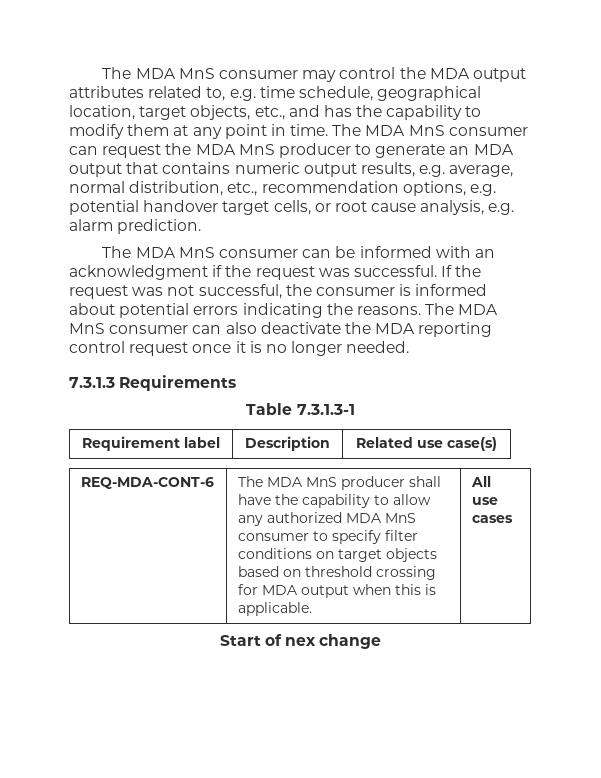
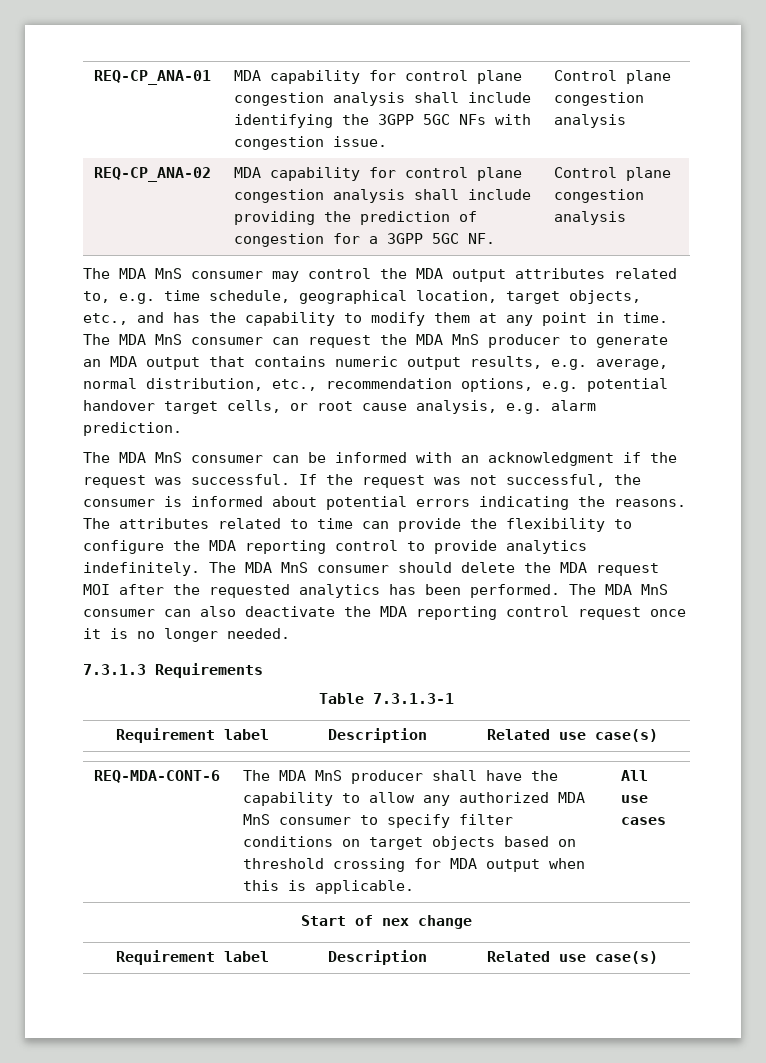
(102, 73) none -> [94,70,212,85] [234,70,523,84] [234,92,532,106] [234,114,532,128] [234,136,388,150] [554,70,672,84] [554,92,645,106] [554,114,627,128] [94,167,212,182] [234,167,523,181] [234,189,532,203] [234,211,478,225] [234,233,496,247] [554,167,672,181] [554,189,645,203] [554,211,627,225] REQ-CP_ANA-01 | MDA capability for control plane congestion analysis shall include identifying the 3GPP 5GC NFs with congestion issue. | Control plane congestion analysis // REQ-CP_ANA-02 | MDA capability for control plane congestion analysis shall include providing the prediction of congestion for a 3GPP 5GC NF. | Control plane congestion analysis //
(455, 309) none -> [119,518,632,532] [83,540,587,554] [83,562,659,576] [83,584,596,598] attributes related to time can provide the flexibility to configure the MDA reporting control to provide analytics indefinitely. The MDA MnS consumer should delete the MDA request MOI after the requested analytics has been performed. The
(382, 641) none -> [115,950,269,965] [328,950,427,965] [486,951,658,964] // Requirement label | Description | Related use case(s)

